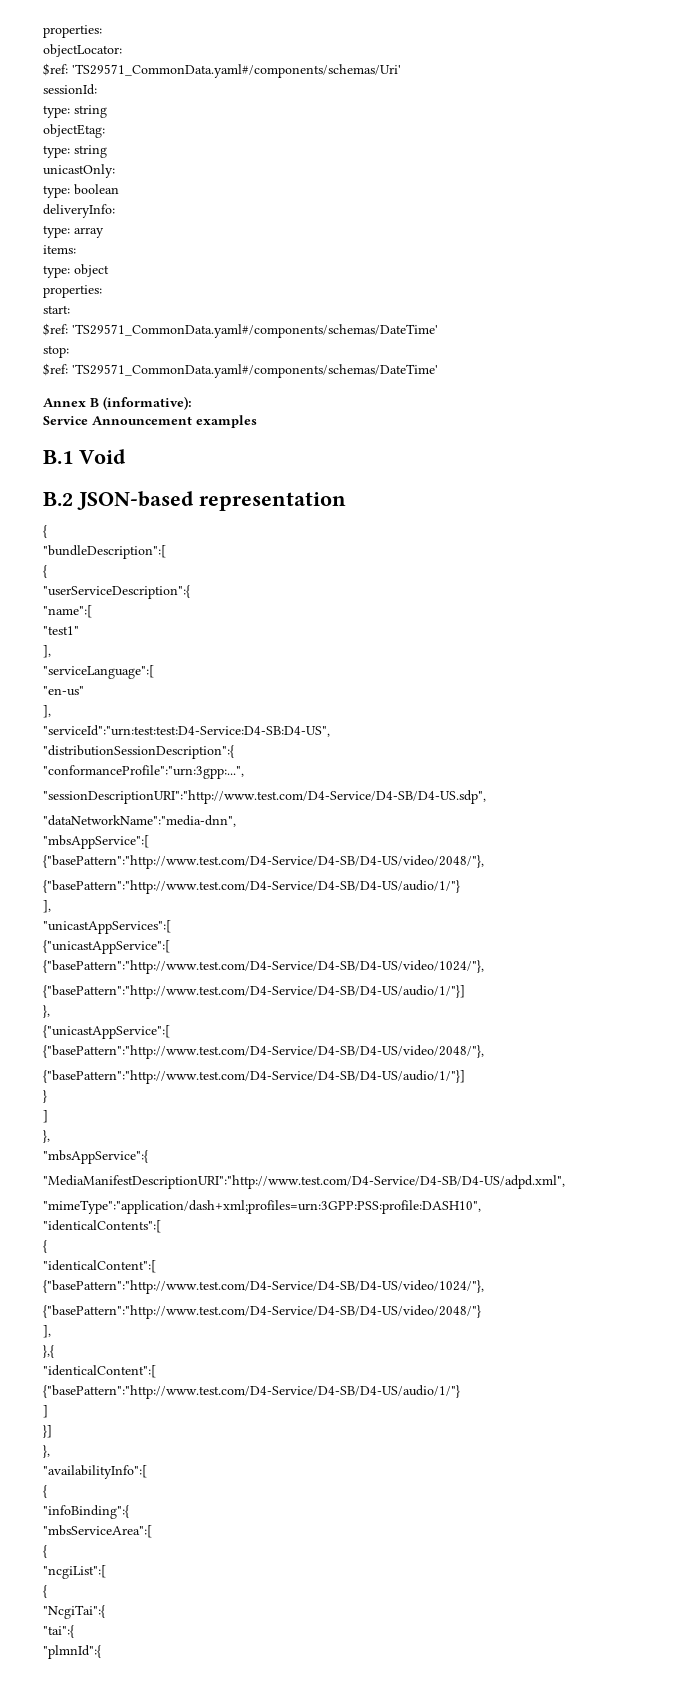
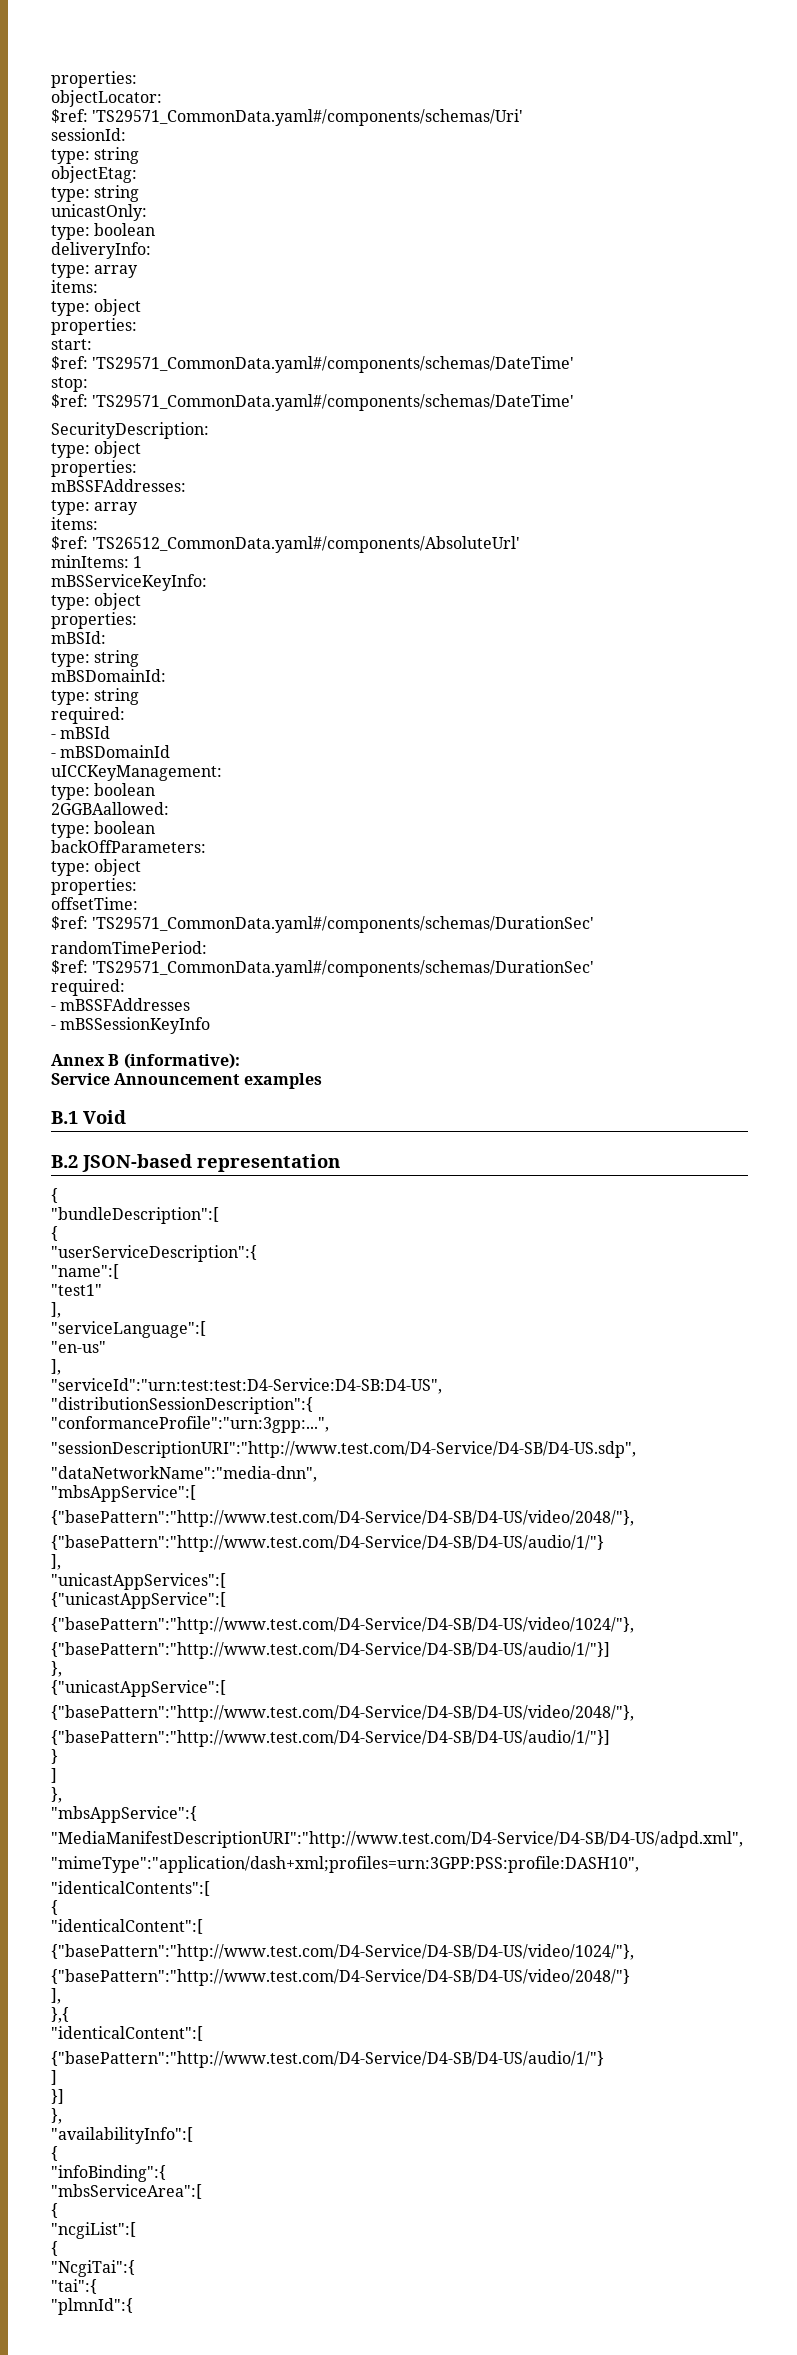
(438, 371) none -> [51,422,209,439] [51,441,142,458] [51,460,137,477] [51,479,186,492] [51,500,139,515] [51,517,98,530] [51,536,521,553] [51,555,143,568] [51,574,207,591] [51,593,142,610] [51,612,137,629] [51,631,106,644] [51,650,140,667] [51,669,166,682] [51,688,140,705] [51,707,125,724] [51,726,111,739] [51,745,171,758] [51,765,222,781] [51,783,156,800] [51,802,169,815] [51,821,156,838] [51,840,206,853] [51,859,142,876] [51,878,137,895] [51,897,138,910] [51,916,595,933] [51,941,207,954] [51,960,595,977] [51,979,125,996] [51,998,191,1011] [51,1017,211,1034] // SecurityDescription: // type: object // properties: // mBSSFAddresses: // type: array // items: // $ref: 'TS26512_CommonData.yaml#/components/AbsoluteUrl' // minItems: 1 // mBSServiceKeyInfo: // type: object // properties: // mBSId: // type: string // mBSDomainId: // type: string // required: // - mBSId // - mBSDomainId // uICCKeyManagement: // type: boolean // 2GGBAallowed: // type: boolean // backOffParameters: // type: object // properties: // offsetTime: // $ref: 'TS29571_CommonData.yaml#/components/schemas/DurationSec' // randomTimePeriod: // $ref: 'TS29571_CommonData.yaml#/components/schemas/DurationSec' // required: // - mBSSFAddresses // - mBSSessionKeyInfo

